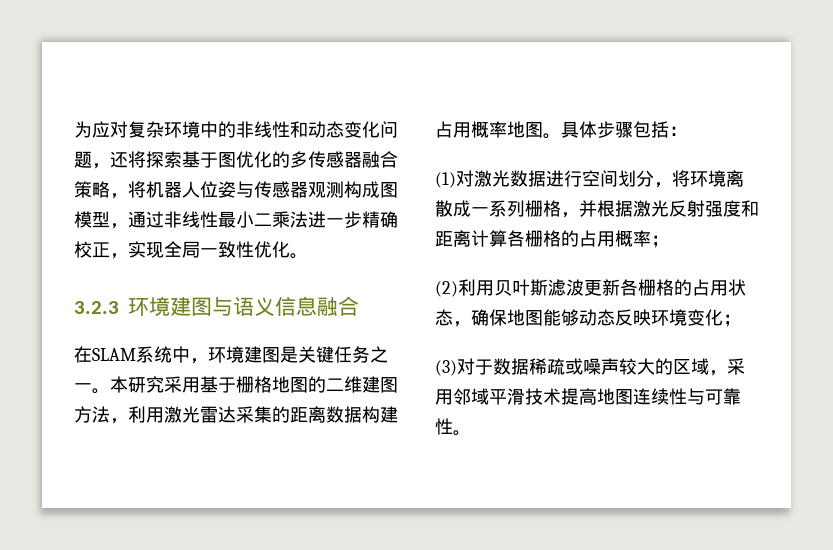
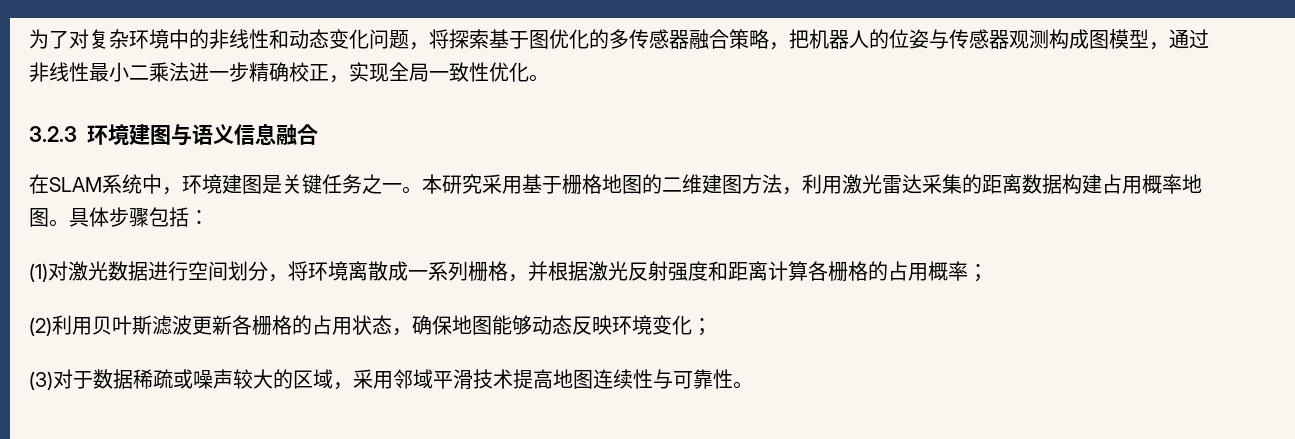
[92,121,110,138] 应 -> [49,30,69,49] 了
[110,151,128,168] 还 -> (429, 46) none
[128,181,200,198] 将机器人 -> [789,29,889,49] 把机器人的

